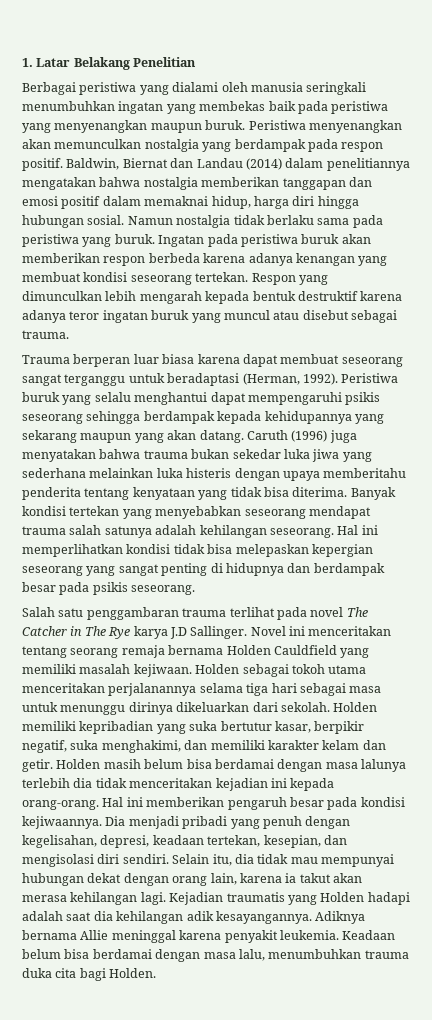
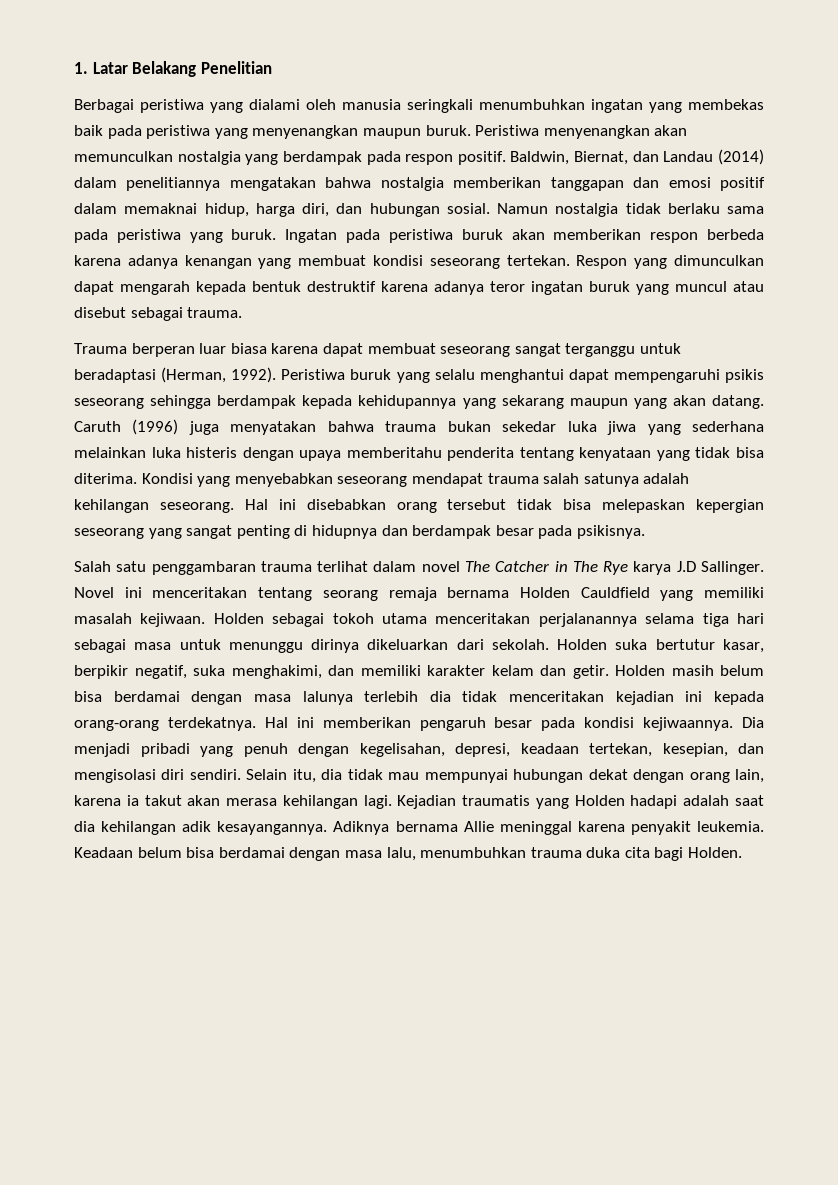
[122,158,168,168] Biernat -> [574,151,629,165] Biernat,
[292,196,359,209] diri hingga -> [302,203,363,217] diri, dan
[105,291,137,301] lebih -> [74,281,114,295] dapat
[350,487,396,500] [22,506,120,516] Banyak kondisi tertekan -> [141,473,193,484] Kondisi
[22,544,171,557] memperlihatkan kondisi -> [306,499,507,513] disebabkan orang tersebut
[92,582,196,595] psikis seseorang. -> [576,525,645,539] psikisnya.
[276,607,307,620] pada -> [373,561,417,572] dalam
[22,721,186,734] memiliki kepribadian yang -> (608, 644) none
[22,800,99,810] orang-orang. -> [74,717,256,731] orang-orang terdekatnya.

